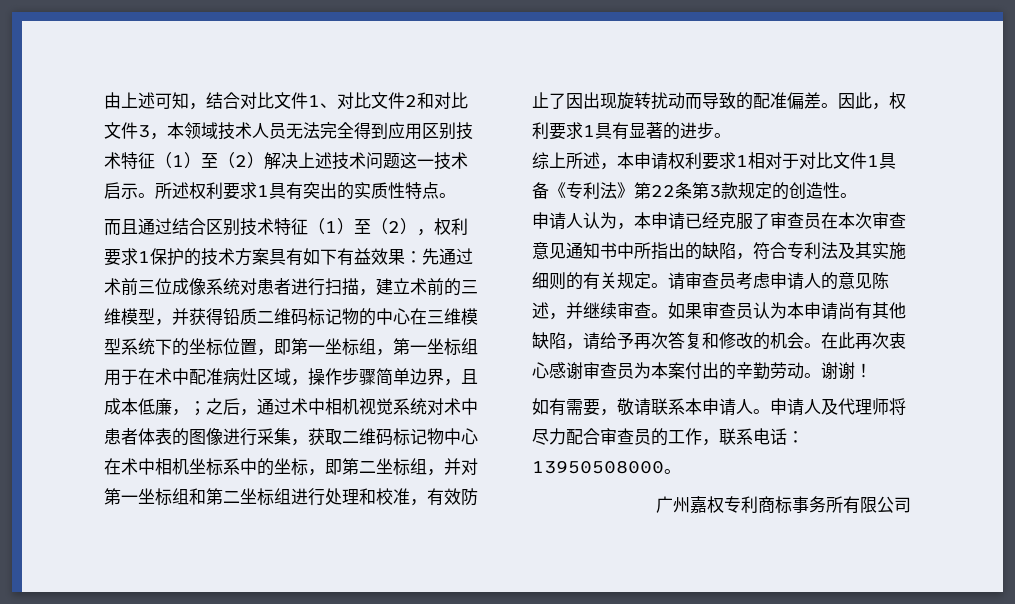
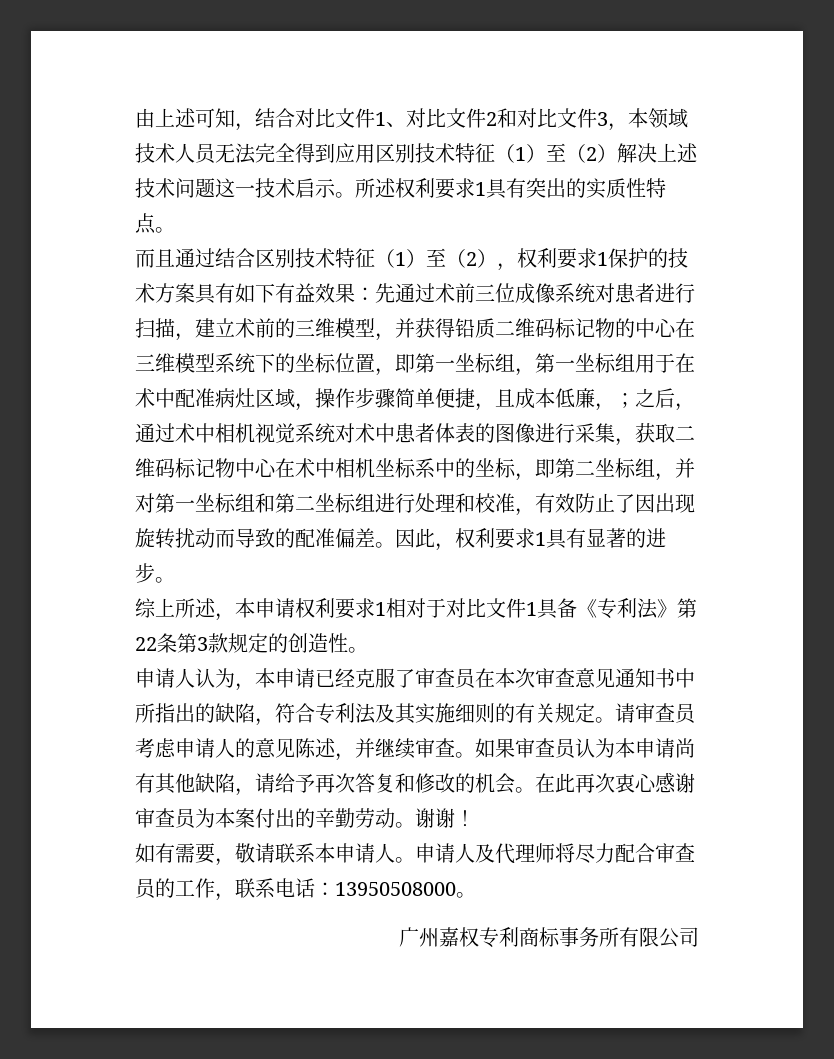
[410,368,444,385] 边界 -> [435,388,475,408] 便捷

